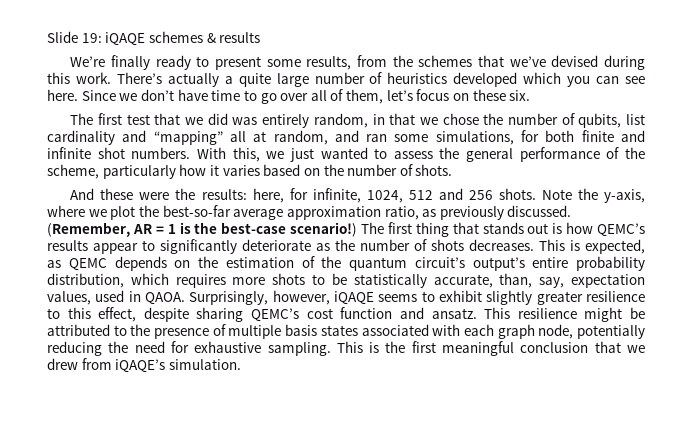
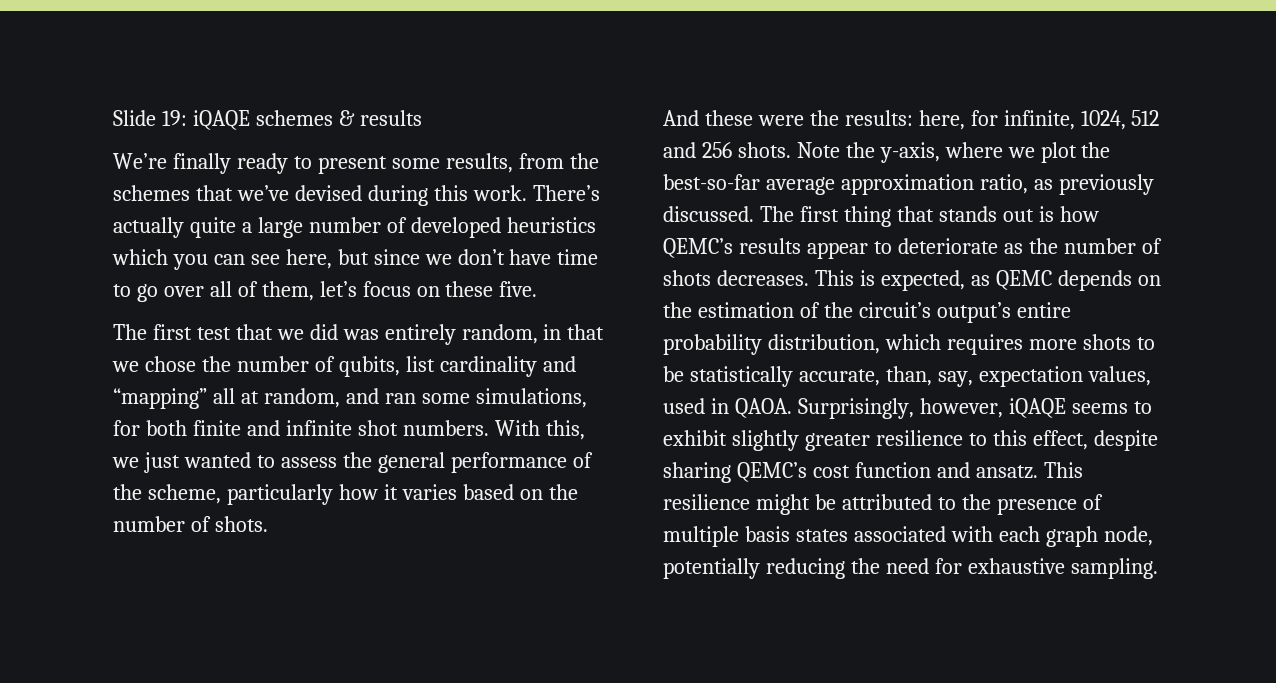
[224,73,271,87] a quite -> [189,217,252,238] quite a
[387,72,518,87] heuristics developed -> [410,217,596,238] developed heuristics
[47,89,116,101] here. Since -> [285,249,420,269] here, but since
[509,90,531,101] six. -> [499,281,538,297] five.
[47,222,358,237] (Remember, AR = 1 is the best-case scenario!) -> (754, 214) none
[160,239,237,254] significantly -> (892, 247) none
[349,257,407,271] quantum -> (853, 310) none
[336,341,645,356] [47,358,241,373] This is the first meaningful conclusion that we drew from iQAQE’s simulation. -> (1158, 568) none

